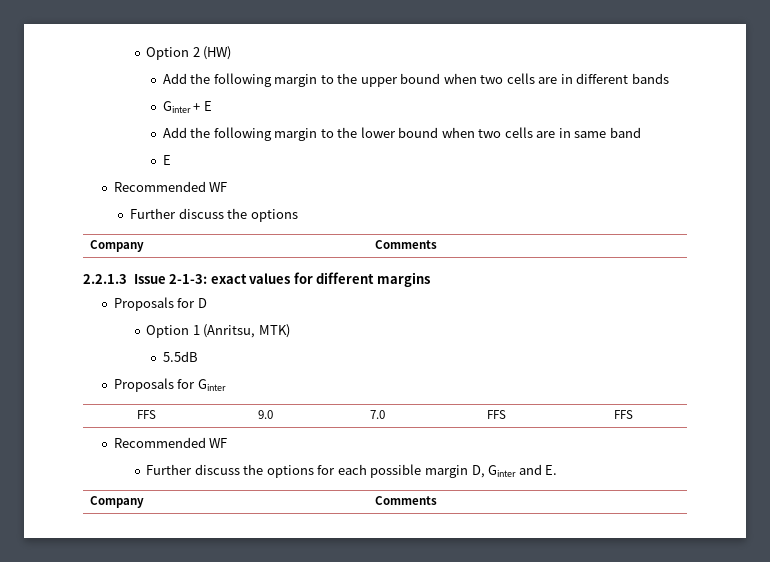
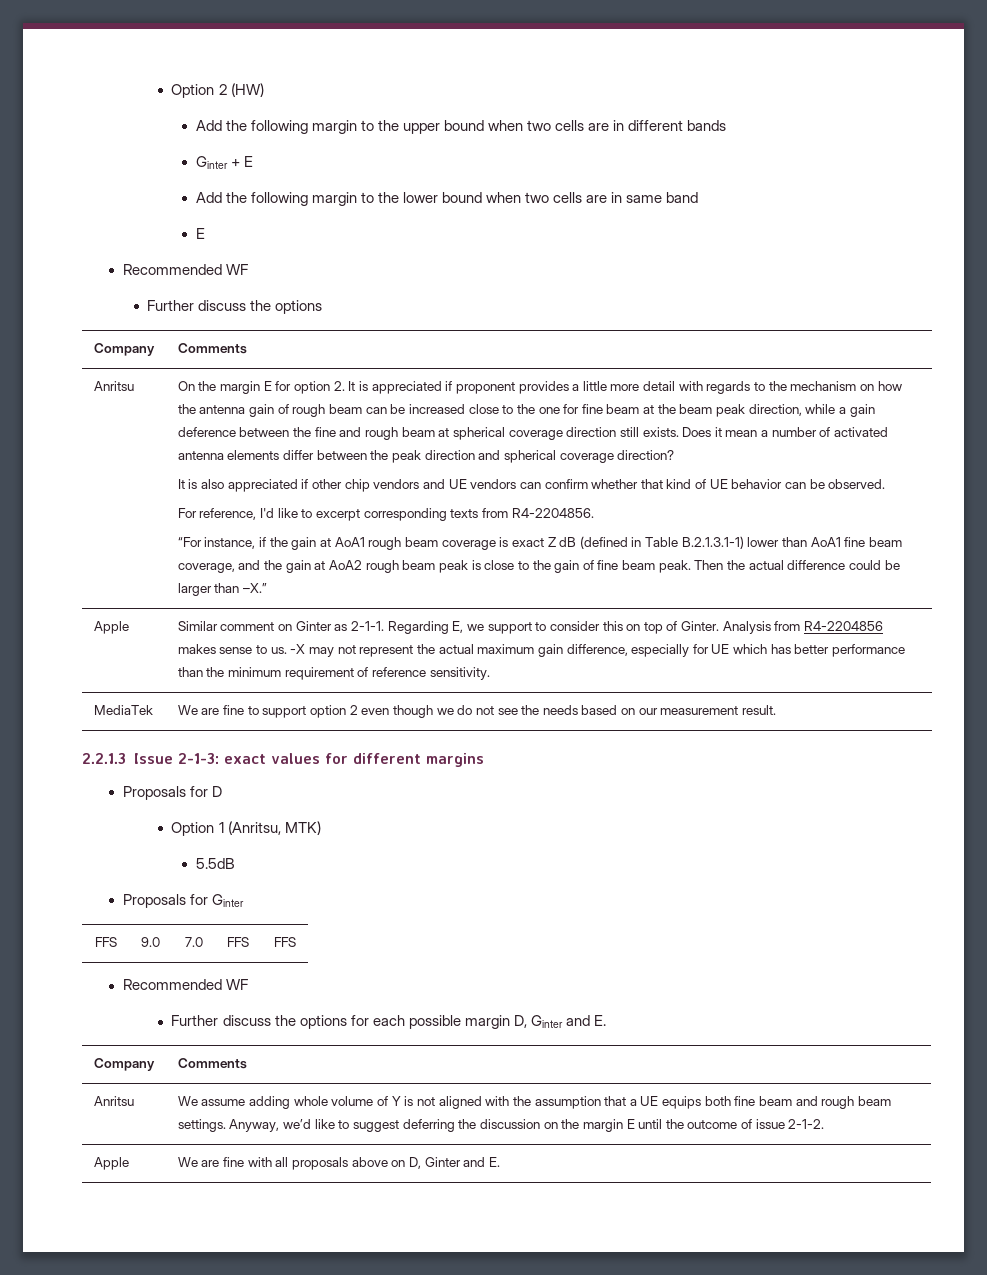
(438, 244) none -> [93,381,134,391] [177,381,902,394] [177,404,875,417] [177,427,889,440] [177,450,675,463] [177,479,886,492] [177,508,594,521] [177,536,902,550] [177,560,900,573] [177,583,268,596] [93,621,129,634] [177,621,884,634] [177,644,906,657] [177,667,490,680] [93,705,153,715] [177,705,777,718] // Anritsu | On the margin E for option 2. It is appreciated if proponent provides a little more detail with regards to the mechanism on how the antenna gain of rough beam can be increased close to the one for fine beam at the beam peak direction, while a gain deference between the fine and rough beam at spherical coverage direction still exists. Does it mean a number of activated antenna elements differ between the peak direction and spherical coverage direction? // It is also appreciated if other chip vendors and UE vendors can confirm whether that kind of UE behavior can be observed. // For reference, I'd like to excerpt corresponding texts from R4-2204856. // “For instance, if the gain at AoA1 rough beam coverage is exact Z dB (defined in Table B.2.1.3.1-1) lower than AoA1 fine beam coverage, and the gain at AoA2 rough beam peak is close to the gain of fine beam peak. Then the actual difference could be larger than –X.” // Apple | Similar comment on Ginter as 2-1-1. Regarding E, we support to consider this on top of Ginter. Analysis from R4-2204856 makes sense to us. -X may not represent the actual maximum gain difference, especially for UE which has better performance than the minimum requirement of reference sensitivity. // MediaTek | We are fine to support option 2 even though we do not see the needs based on our measurement result.
(438, 500) none -> [93,1096,134,1106] [177,1096,891,1109] [177,1119,825,1132] [93,1157,129,1170] [177,1157,500,1170] // Anritsu | We assume adding whole volume of Y is not aligned with the assumption that a UE equips both fine beam and rough beam settings. Anyway, we’d like to suggest deferring the discussion on the margin E until the outcome of issue 2-1-2. // Apple | We are fine with all proposals above on D, Ginter and E.

